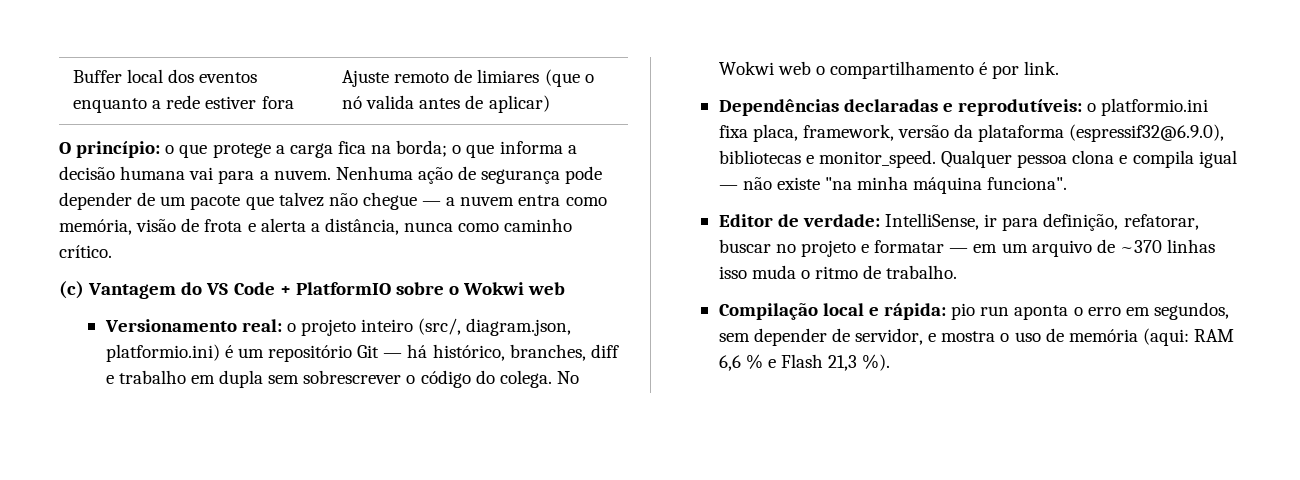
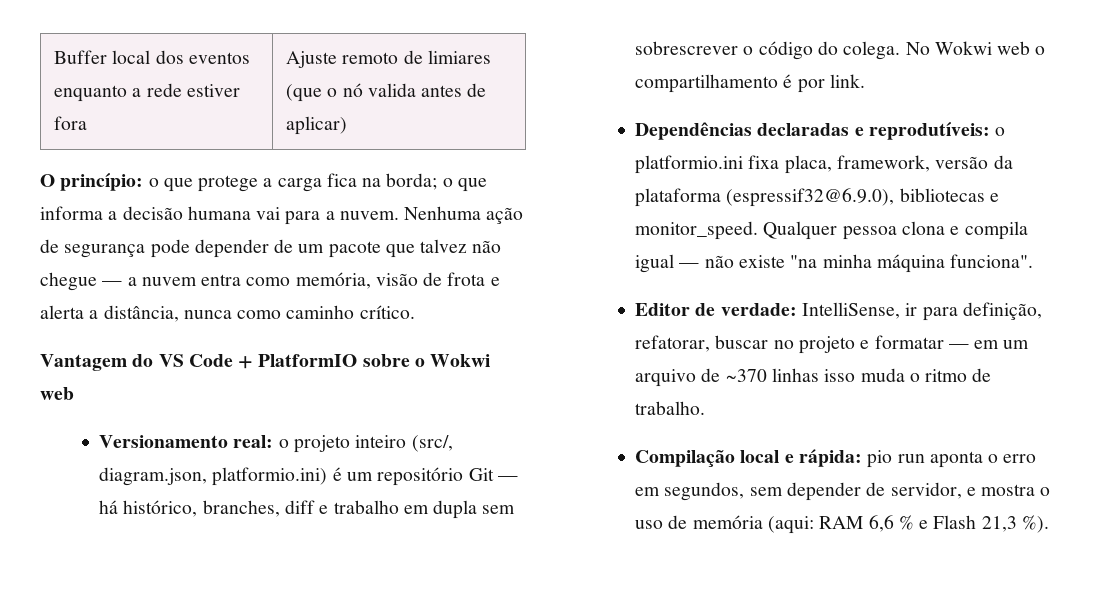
[59,281,84,299] (c) -> (415, 312) none

